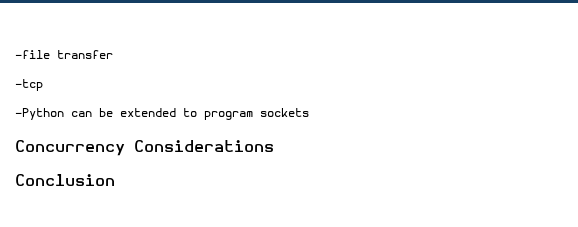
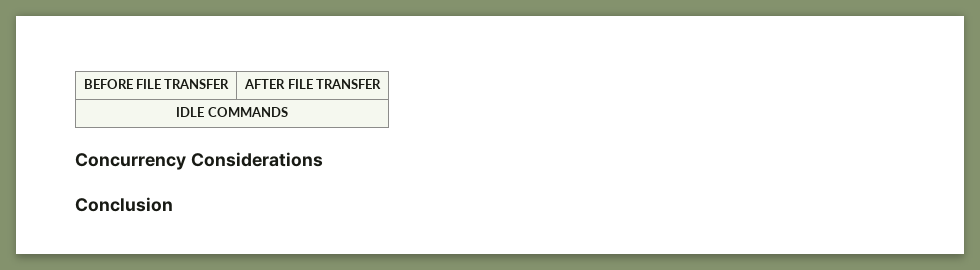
[15,50,113,59] [15,79,43,91] [15,108,309,120] -file transfer // -tcp // -Python can be extended to program sockets -> [83,79,230,89] [244,79,381,89] [176,107,288,117] BEFORE FILE TRANSFER | AFTER FILE TRANSFER // IDLE COMMANDS

